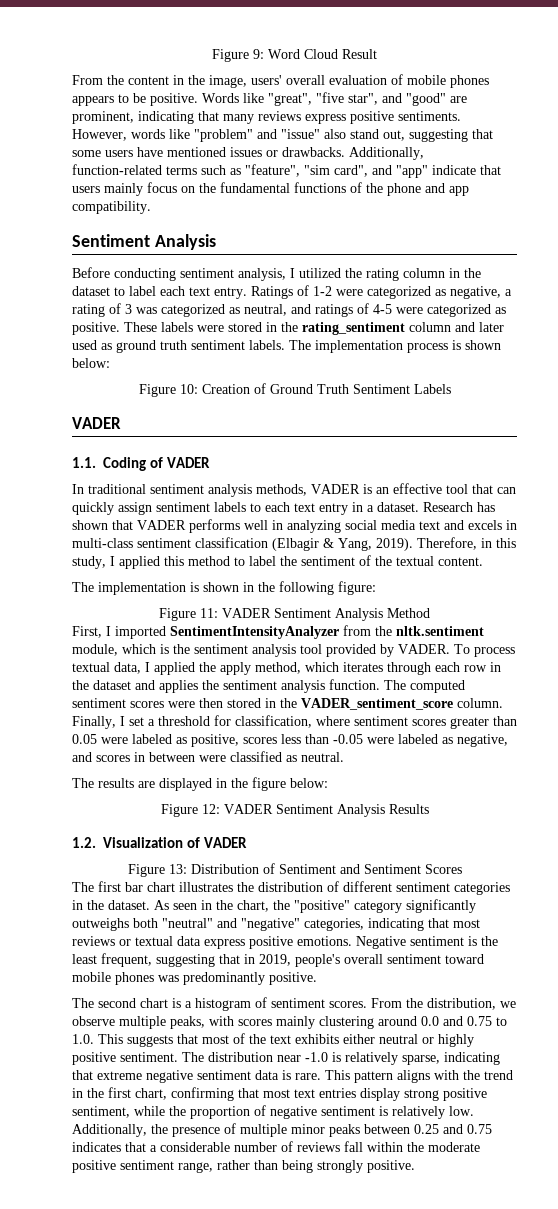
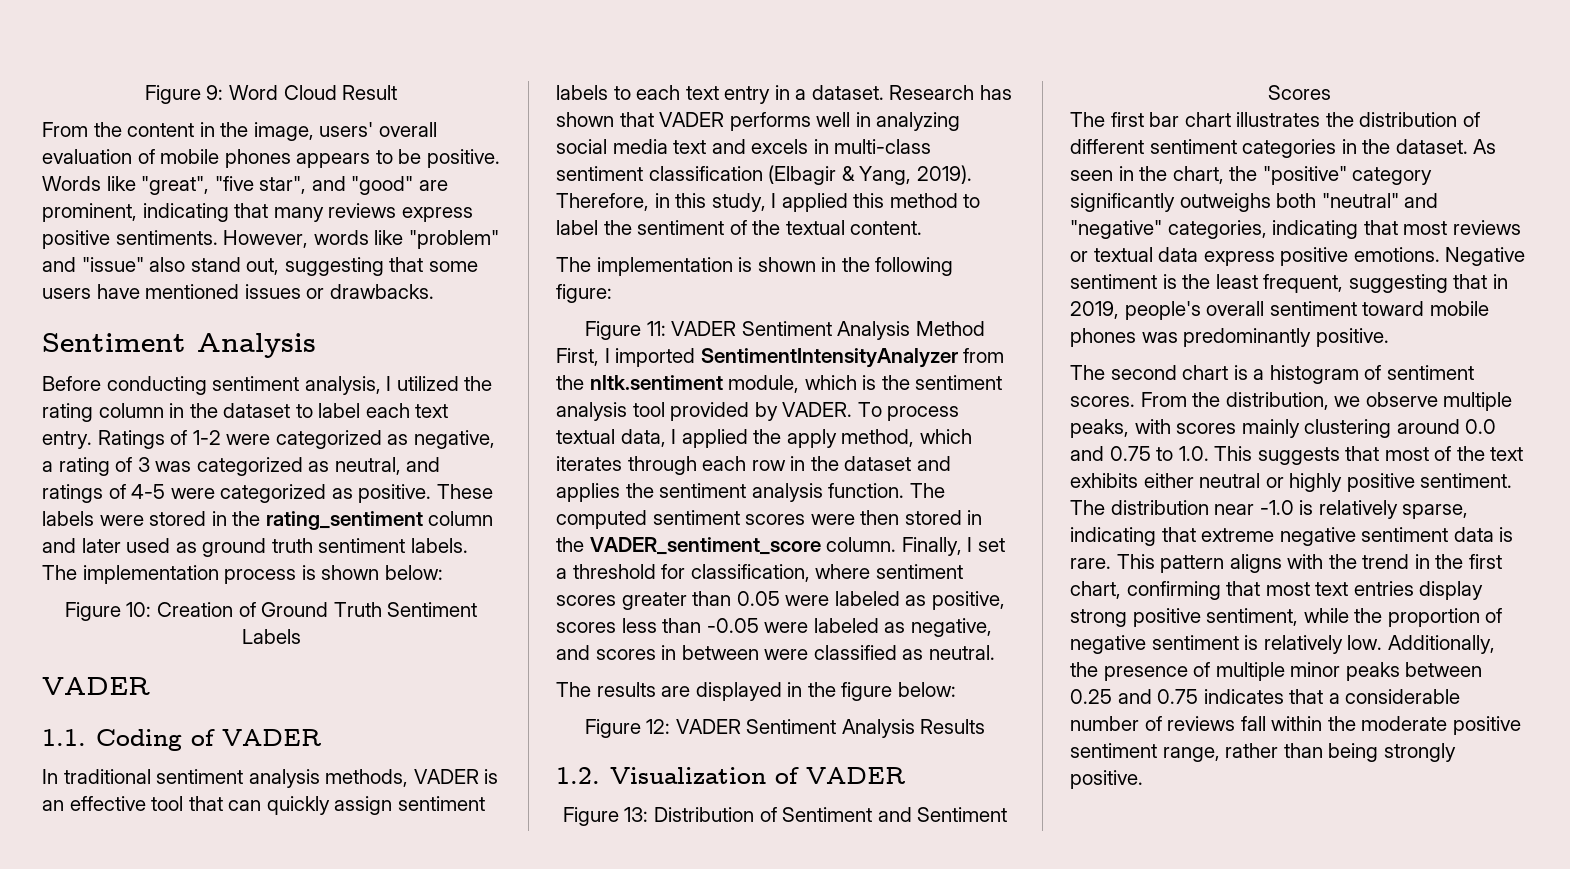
[349,147,424,160] [72,164,501,178] [72,182,469,196] [72,201,151,214] Additionally, function-related terms such as "feature", "sim card", and "app" indicate that users mainly focus on the fundamental functions of the phone and app compatibility. -> (434, 291) none

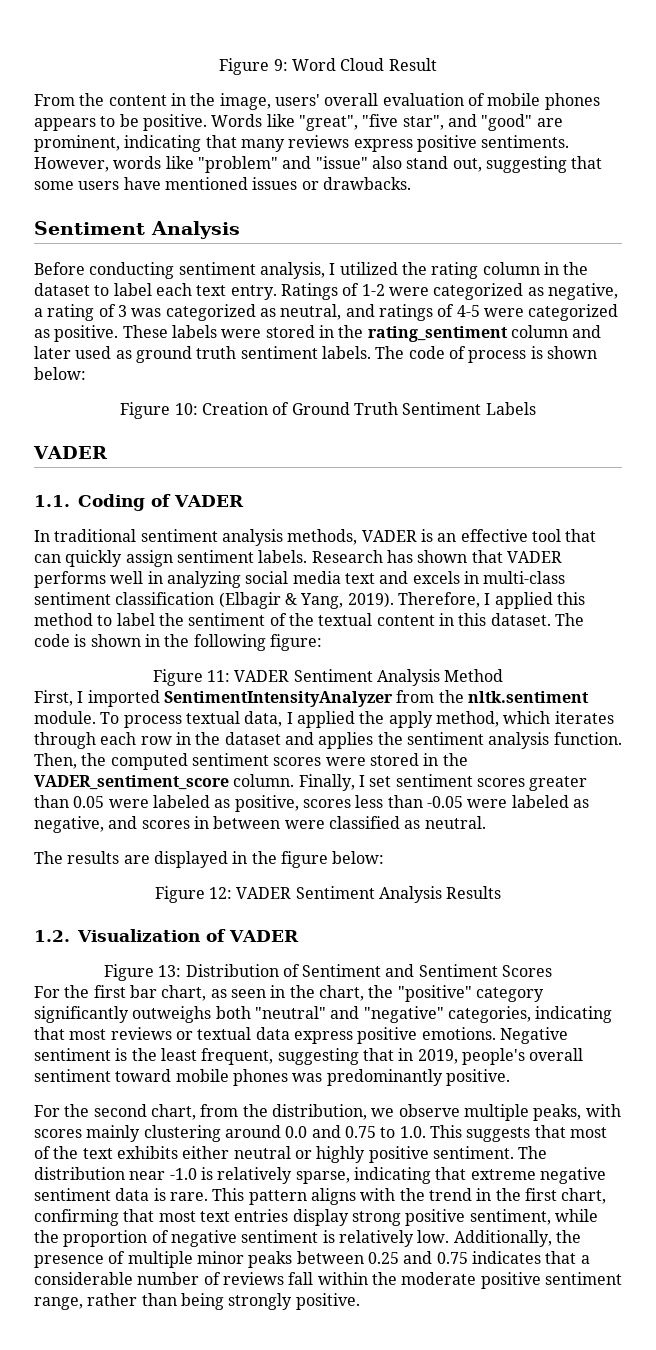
[82,565,219,584] implementation -> [408,346,466,359] code of
[556,85,884,104] labels to each text entry in a dataset. -> [258,550,308,563] labels.
[654,193,766,212] in this study, -> (480, 600) none
[850,221,923,235] [556,257,733,276] content. // The implementation -> [376,613,584,626] [34,634,70,647] content in this dataset. The code
[728,375,1003,393] [556,402,853,421] module, which is the sentiment analysis tool provided by VADER. -> [34,711,96,724] module.
[909,483,945,498] The -> [34,753,107,769] Then, the
[860,510,900,525] then -> (366, 761) none
[556,564,871,582] a threshold for classification, where -> (392, 781) none
[1070,112,1480,127] [1070,139,1497,158] The first bar chart illustrates the distribution of different sentiment categories in the dataset. As -> [34,985,227,1001] For the first bar chart, as
[1070,365,1474,384] [1070,392,1187,407] The second chart is a histogram of sentiment scores. From -> [34,1104,239,1120] For the second chart, from

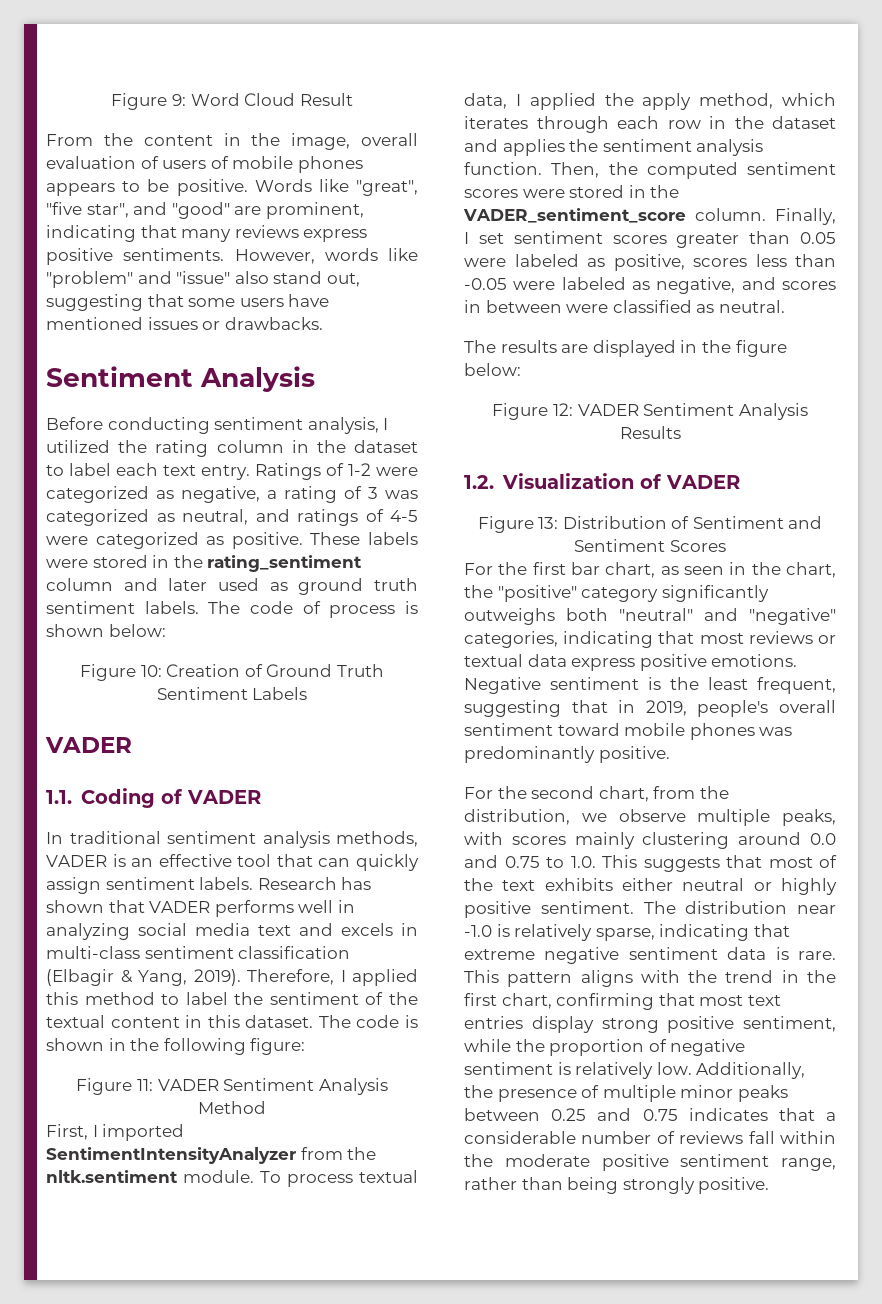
[274,94,320,106] users' -> (351, 141) none
(485, 99) none -> [162,156,229,169] users of

